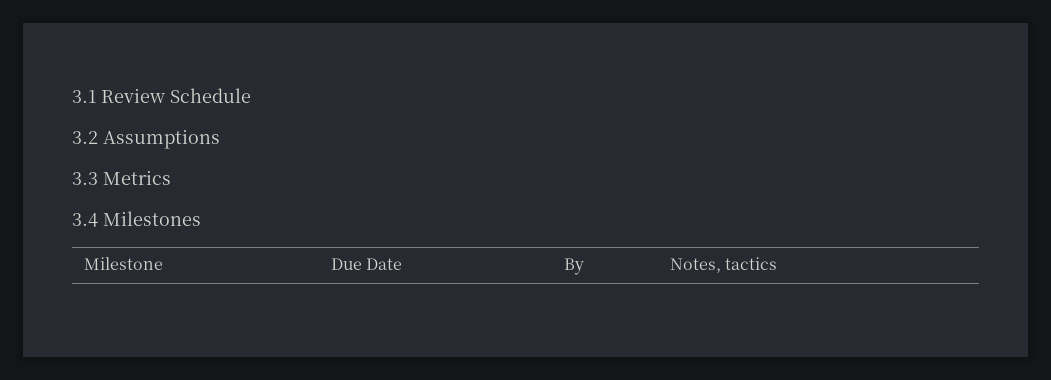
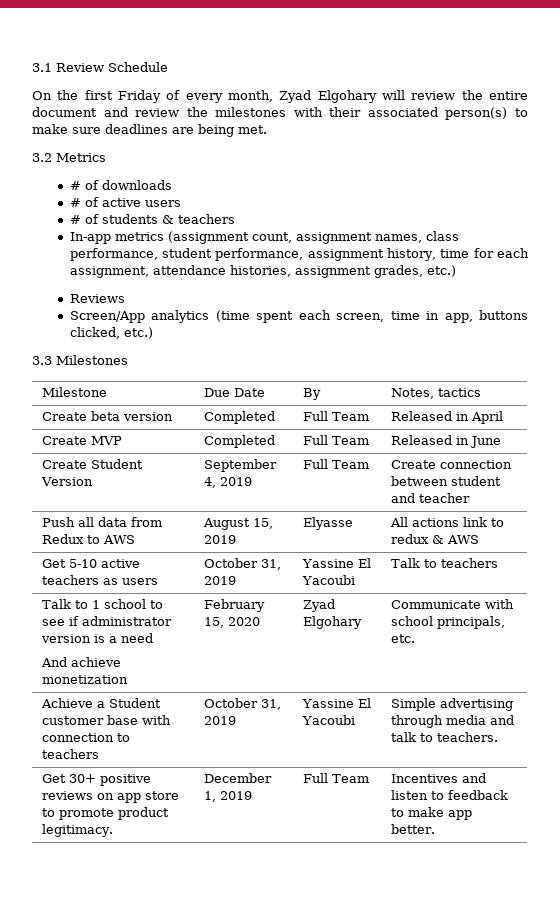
[72,129,220,149] 3.2 Assumptions -> [32,90,528,103] [32,107,528,120] [32,124,267,137] [32,153,106,162] [69,180,172,190] [69,197,181,207] [69,214,235,224] [69,231,459,244] [69,248,530,261] [69,265,456,278] [69,294,125,303] [69,310,528,323] [69,327,153,339] On the first Friday of every month, Zyad Elgohary will review the entire document and review the milestones with their associated person(s) to make sure deadlines are being met. // 3.2 Metrics // # of downloads // # of active users // # of students & teachers // In-app metrics (assignment count, assignment names, class performance, student performance, assignment history, time for each assignment, attendance histories, assignment grades, etc.) // Reviews // Screen/App analytics (time spent each screen, time in app, buttons clicked, etc.)
[103,170,171,185] [72,213,98,227] Metrics // 3.4 -> (52, 360) none
(777, 263) none -> [42,411,174,421] [204,411,276,424] [303,411,370,421] [391,411,504,424] [42,436,123,445] [204,435,276,448] [303,435,370,445] [391,435,502,448] [42,459,144,469] [41,477,94,486] [204,459,278,472] [204,477,253,488] [303,459,370,469] [391,460,513,469] [391,476,502,486] [391,493,471,503] [42,517,163,527] [42,534,136,544] [203,518,274,530] [204,535,237,544] [303,517,354,530] [390,517,505,527] [391,534,480,544] [42,559,141,568] [42,575,159,585] [204,558,282,570] [204,576,237,585] [302,558,372,568] [302,575,356,585] [391,558,499,568] [42,599,164,609] [42,616,173,626] [41,633,154,643] [41,657,122,667] [42,675,129,684] [204,599,266,612] [204,617,261,628] [303,599,336,612] [303,616,363,629] [391,599,515,609] [391,616,506,629] [391,634,416,643] [41,698,162,708] [42,715,172,725] [42,733,131,742] [42,749,100,759] [204,698,282,710] [204,716,237,725] [302,698,372,708] [302,715,356,725] [391,698,514,711] [391,715,515,728] [391,732,499,742] [42,774,152,786] [42,791,180,803] [42,807,170,820] [42,824,114,837] [204,773,273,783] [204,791,253,802] [303,773,370,783] [391,773,487,783] [391,790,509,800] [391,807,473,820] [391,824,436,834] // Create beta version | Completed | Full Team | Released in April // Create MVP | Completed | Full Team | Released in June // Create Student Version | September 4, 2019 | Full Team | Create connection between student and teacher // Push all data from Redux to AWS | August 15, 2019 | Elyasse | All actions link to redux & AWS // Get 5-10 active teachers as users | October 31, 2019 | Yassine El Yacoubi | Talk to teachers // Talk to 1 school to see if administrator version is a need // And achieve monetization | February 15, 2020 | Zyad Elgohary | Communicate with school principals, etc. // Achieve a Student customer base with connection to teachers | October 31, 2019 | Yassine El Yacoubi | Simple advertising through media and talk to teachers. // Get 30+ positive reviews on app store to promote product legitimacy. | December 1, 2019 | Full Team | Incentives and listen to feedback to make app better.

